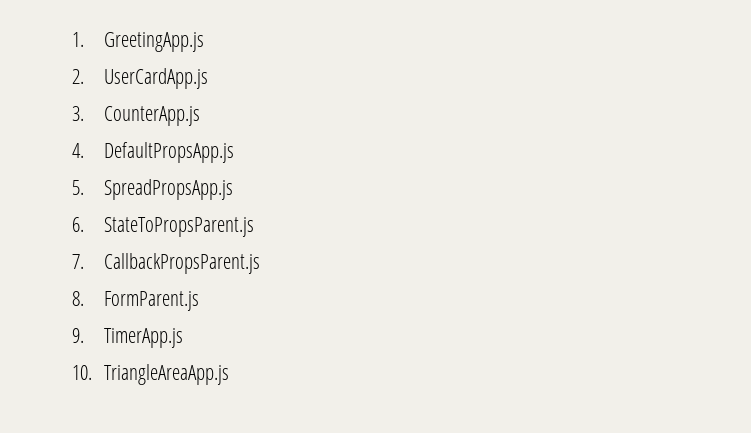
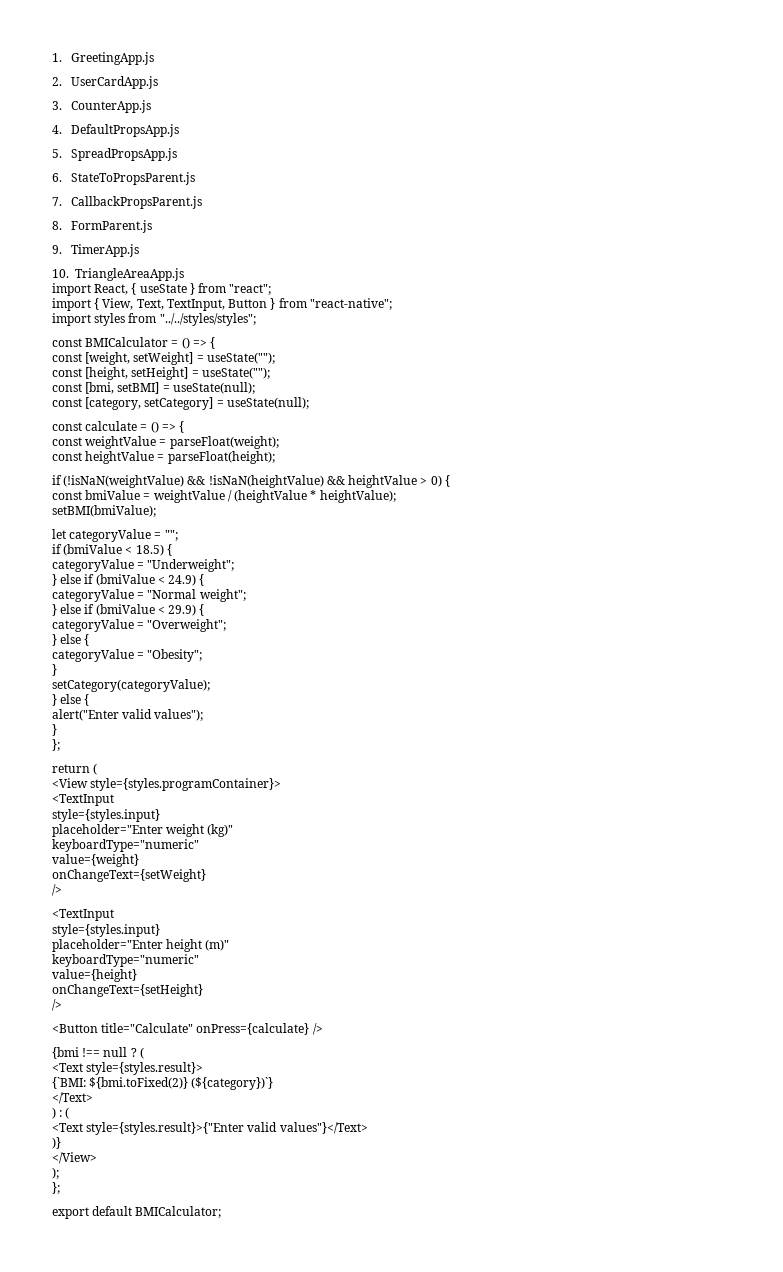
(229, 374) none -> [52,283,272,296] [52,298,392,311] [52,313,256,326] [52,337,216,349] [52,352,275,365] [52,367,270,380] [52,382,255,394] [52,397,309,410] [52,421,185,433] [52,436,279,449] [52,451,275,464] [52,475,450,488] [52,490,396,503] [52,505,156,517] [52,529,178,542] [52,544,172,556] [52,559,235,572] [52,574,205,586] [52,589,246,602] [52,604,205,616] [52,619,227,632] [52,634,90,646] [52,649,203,662] [52,664,57,676] [52,679,210,692] [52,694,90,706] [52,709,204,721] [52,724,57,736] [52,739,60,751] [52,763,98,775] [52,778,282,791] [52,794,114,806] [52,809,160,822] [52,824,234,837] [52,839,199,852] [52,854,139,867] [52,869,206,882] [52,884,62,896] [52,909,114,921] [52,924,160,937] [52,939,230,952] [52,954,199,967] [52,969,137,982] [52,984,203,997] [52,999,62,1011] [52,1023,323,1035] [52,1047,144,1059] [52,1062,204,1075] [52,1077,274,1090] [52,1092,93,1104] [52,1107,70,1119] [52,1122,368,1135] [52,1137,61,1149] [52,1152,97,1164] [52,1167,59,1179] [52,1182,60,1194] [52,1206,222,1219] // import React, { useState } from "react"; // import { View, Text, TextInput, Button } from "react-native"; // import styles from "../../styles/styles"; // const BMICalculator = () => { // const [weight, setWeight] = useState(""); // const [height, setHeight] = useState(""); // const [bmi, setBMI] = useState(null); // const [category, setCategory] = useState(null); // const calculate = () => { // const weightValue = parseFloat(weight); // const heightValue = parseFloat(height); // if (!isNaN(weightValue) && !isNaN(heightValue) && heightValue > 0) { // const bmiValue = weightValue / (heightValue * heightValue); // setBMI(bmiValue); // let categoryValue = ""; // if (bmiValue < 18.5) { // categoryValue = "Underweight"; // } else if (bmiValue < 24.9) { // categoryValue = "Normal weight"; // } else if (bmiValue < 29.9) { // categoryValue = "Overweight"; // } else { // categoryValue = "Obesity"; // } // setCategory(categoryValue); // } else { // alert("Enter valid values"); // } // }; // return ( // <View style={styles.programContainer}> // <TextInput // style={styles.input} // placeholder="Enter weight (kg)" // keyboardType="numeric" // value={weight} // onChangeText={setWeight} // /> // <TextInput // style={styles.input} // placeholder="Enter height (m)" // keyboardType="numeric" // value={height} // onChangeText={setHeight} // /> // <Button title="Calculate" onPress={calculate} /> // {bmi !== null ? ( // <Text style={styles.result}> // {`BMI: ${bmi.toFixed(2)} (${category})`} // </Text> // ) : ( // <Text style={styles.result}>{"Enter valid values"}</Text> // )} // </View> // ); // }; // export default BMICalculator;

